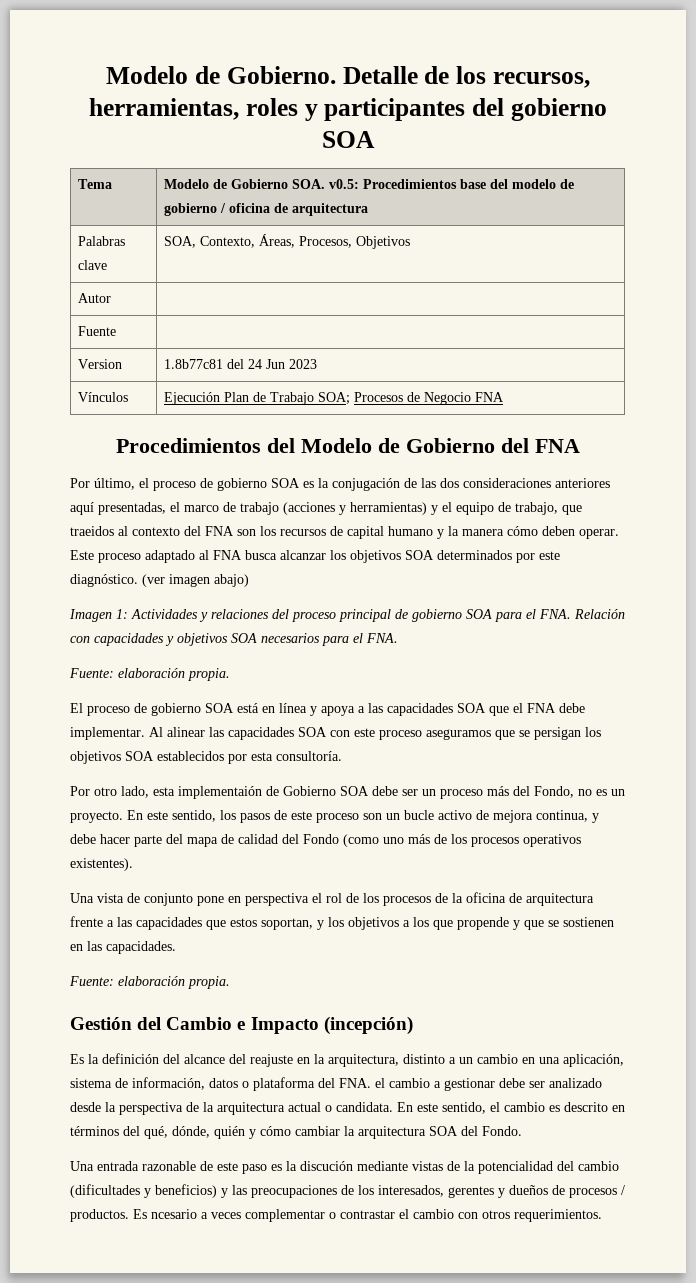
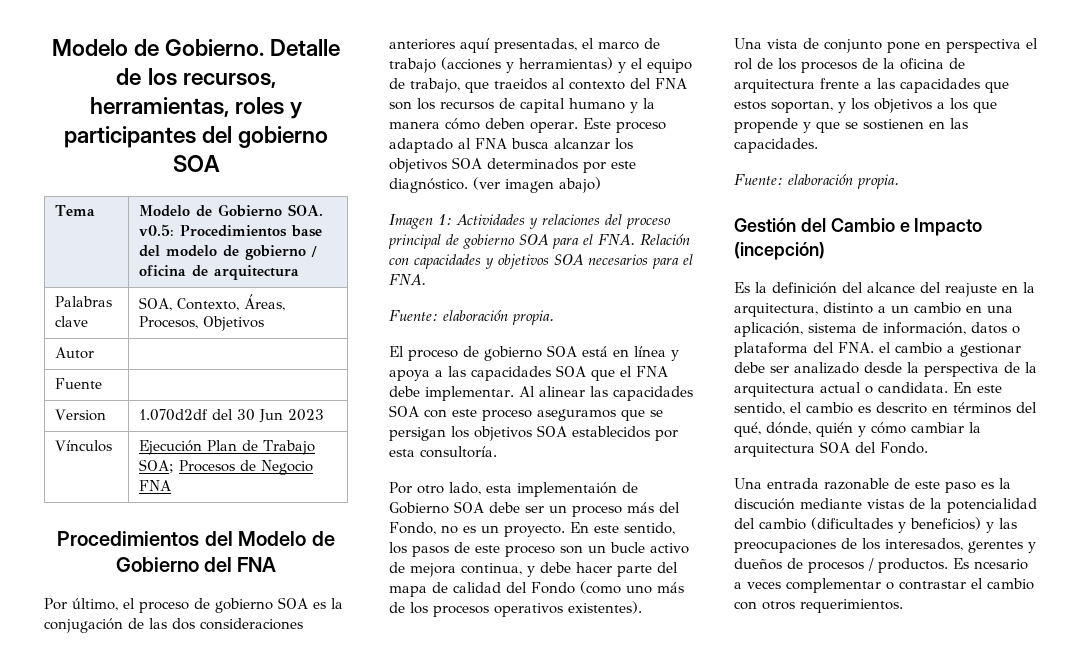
[163,359,262,369] 1.8b77c81 del 24 -> [139,409,256,421] 1.070d2df del 30

